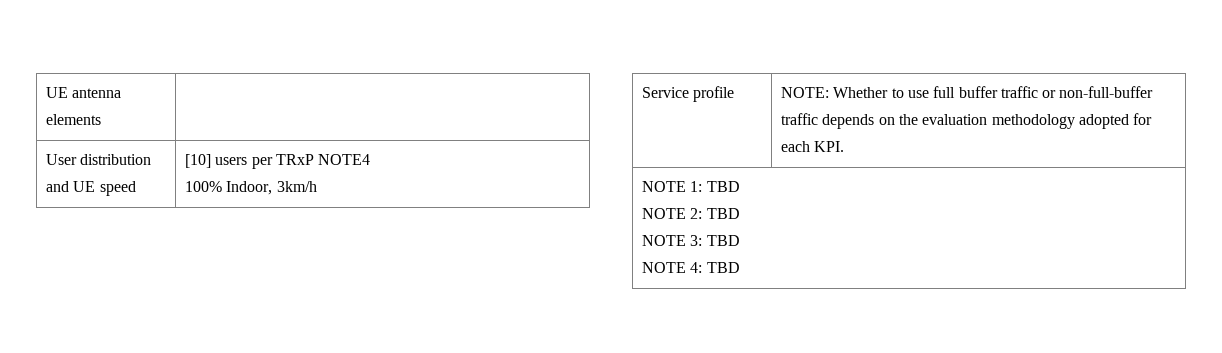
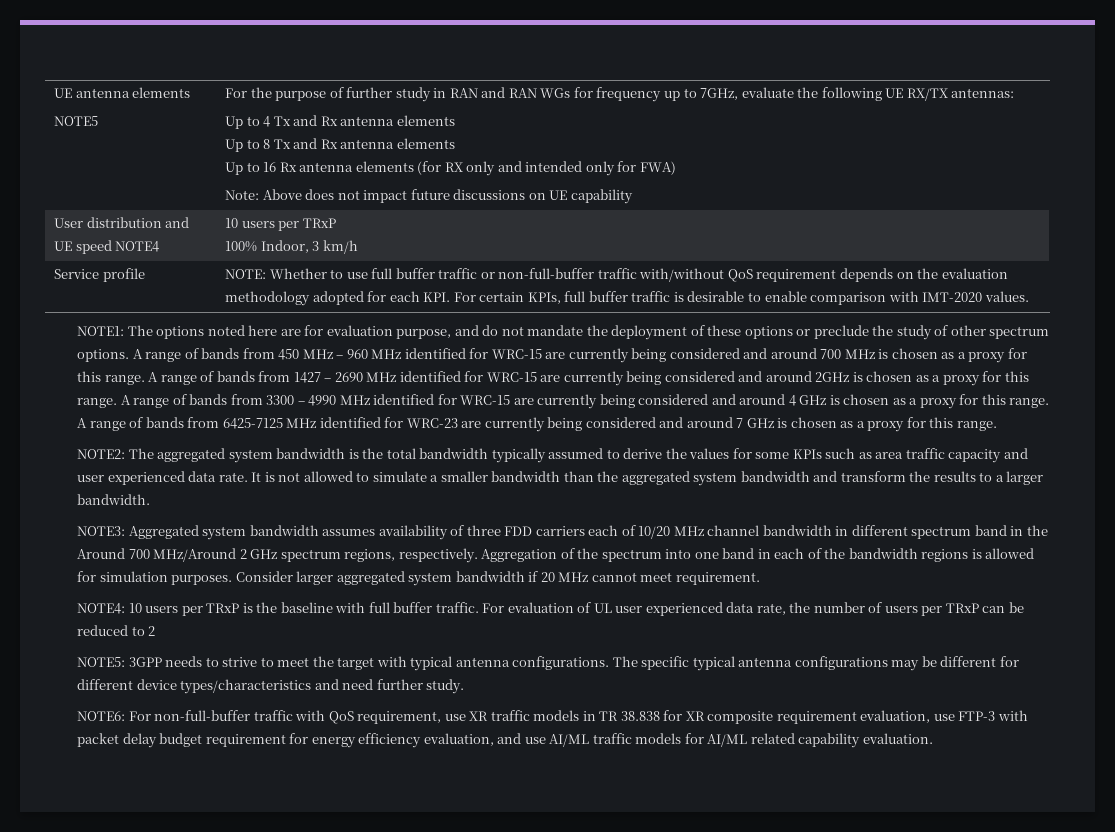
(101, 119) | -> [54,116,99,126] [225,87,1015,102] [225,115,455,129] [225,138,455,152] [225,161,676,176] [225,189,633,204] // NOTE5 | For the purpose of further study in RAN and RAN WGs for frequency up to 7GHz, evaluate the following UE RX/TX antennas: // Up to 4 Tx and Rx antenna elements // Up to 8 Tx and Rx antenna elements // Up to 16 Rx antenna elements (for RX only and intended only for FWA) // Note: Above does not impact future discussions on UE capability
[184,154,371,169] | [10] users per TRxP NOTE4 -> [115,241,160,252] [225,218,336,231] NOTE4 | 10 users per TRxP
[276,181,317,192] 3km/h -> [312,240,358,254] 3 km/h
(818, 119) none -> [639,268,837,282] with/without QoS requirement
[641,181,740,192] [641,208,740,219] [641,235,740,246] [641,262,740,273] // NOTE 1: TBD // NOTE 2: TBD // NOTE 3: TBD // NOTE 4: TBD -> [453,291,1029,305] [77,325,1050,340] [77,348,1027,363] [77,371,1029,386] [77,394,1050,409] [77,417,997,432] [77,448,1028,463] [77,471,1044,486] [77,494,151,505] [77,525,1048,540] [77,548,1035,563] [77,571,760,586] [77,602,1024,616] [77,625,156,636] [77,656,1019,671] [77,679,465,694] [77,710,1028,724] [77,733,933,748] For certain KPIs, full buffer traffic is desirable to enable comparison with IMT-2020 values. // NOTE1: The options noted here are for evaluation purpose, and do not mandate the deployment of these options or preclude the study of other spectrum options. A range of bands from 450 MHz – 960 MHz identified for WRC-15 are currently being considered and around 700 MHz is chosen as a proxy for this range. A range of bands from 1427 – 2690 MHz identified for WRC-15 are currently being considered and around 2GHz is chosen as a proxy for this range. A range of bands from 3300 – 4990 MHz identified for WRC-15 are currently being considered and around 4 GHz is chosen as a proxy for this range. A range of bands from 6425-7125 MHz identified for WRC-23 are currently being considered and around 7 GHz is chosen as a proxy for this range. // NOTE2: The aggregated system bandwidth is the total bandwidth typically assumed to derive the values for some KPIs such as area traffic capacity and user experienced data rate. It is not allowed to simulate a smaller bandwidth than the aggregated system bandwidth and transform the results to a larger bandwidth. // NOTE3: Aggregated system bandwidth assumes availability of three FDD carriers each of 10/20 MHz channel bandwidth in different spectrum band in the Around 700 MHz/Around 2 GHz spectrum regions, respectively. Aggregation of the spectrum into one band in each of the bandwidth regions is allowed for simulation purposes. Consider larger aggregated system bandwidth if 20 MHz cannot meet requirement. // NOTE4: 10 users per TRxP is the baseline with full buffer traffic. For evaluation of UL user experienced data rate, the number of users per TRxP can be reduced to 2 // NOTE5: 3GPP needs to strive to meet the target with typical antenna configurations. The specific typical antenna configurations may be different for different device types/characteristics and need further study. // NOTE6: For non-full-buffer traffic with QoS requirement, use XR traffic models in TR 38.838 for XR composite requirement evaluation, use FTP-3 with packet delay budget requirement for energy efficiency evaluation, and use AI/ML traffic models for AI/ML related capability evaluation.

